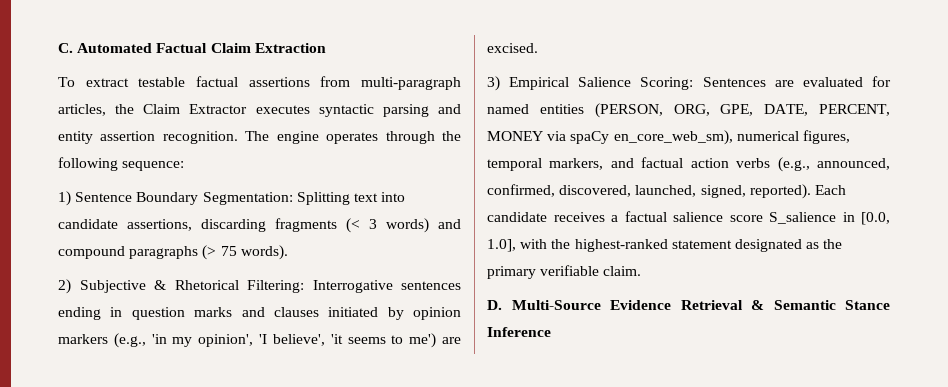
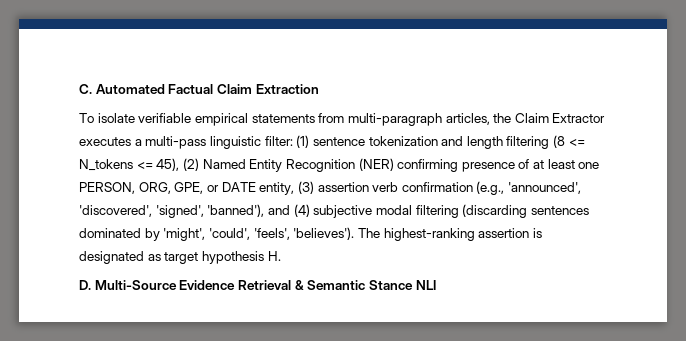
[85,76,310,87] extract testable factual assertions -> [97,113,315,126] isolate verifiable empirical statements
[318,104,462,117] [58,131,461,144] [58,157,185,171] [58,191,406,206] [58,218,461,233] [58,245,288,260] [58,279,461,294] [58,307,461,320] [58,333,461,348] [487,43,538,53] [487,76,891,91] [487,103,890,118] [487,130,850,145] [487,157,890,172] [487,184,846,199] [487,211,890,225] [487,239,843,252] [487,265,642,279] syntactic parsing and entity assertion recognition. The engine operates through the following sequence: // 1) Sentence Boundary Segmentation: Splitting text into candidate assertions, discarding fragments (< 3 words) and compound paragraphs (> 75 words). // 2) Subjective & Rhetorical Filtering: Interrogative sentences ending in question marks and clauses initiated by opinion markers (e.g., 'in my opinion', 'I believe', 'it seems to me') are excised. // 3) Empirical Salience Scoring: Sentences are evaluated for named entities (PERSON, ORG, GPE, DATE, PERCENT, MONEY via spaCy en_core_web_sm), numerical figures, temporal markers, and factual action verbs (e.g., announced, confirmed, discovered, launched, signed, reported). Each candidate receives a factual salience score S_salience in [0.0, 1.0], with the highest-ranked statement designated as the primary verifiable claim. -> [134,135,585,149] [79,158,600,172] [79,181,582,195] [79,204,589,218] [79,227,542,241] [79,251,281,264] a multi-pass linguistic filter: (1) sentence tokenization and length filtering (8 <= N_tokens <= 45), (2) Named Entity Recognition (NER) confirming presence of at least one PERSON, ORG, GPE, or DATE entity, (3) assertion verb confirmation (e.g., 'announced', 'discovered', 'signed', 'banned'), and (4) subjective modal filtering (discarding sentences dominated by 'might', 'could', 'feels', 'believes'). The highest-ranking assertion is designated as target hypothesis H.
[487,327,551,337] Inference -> [415,280,436,290] NLI

